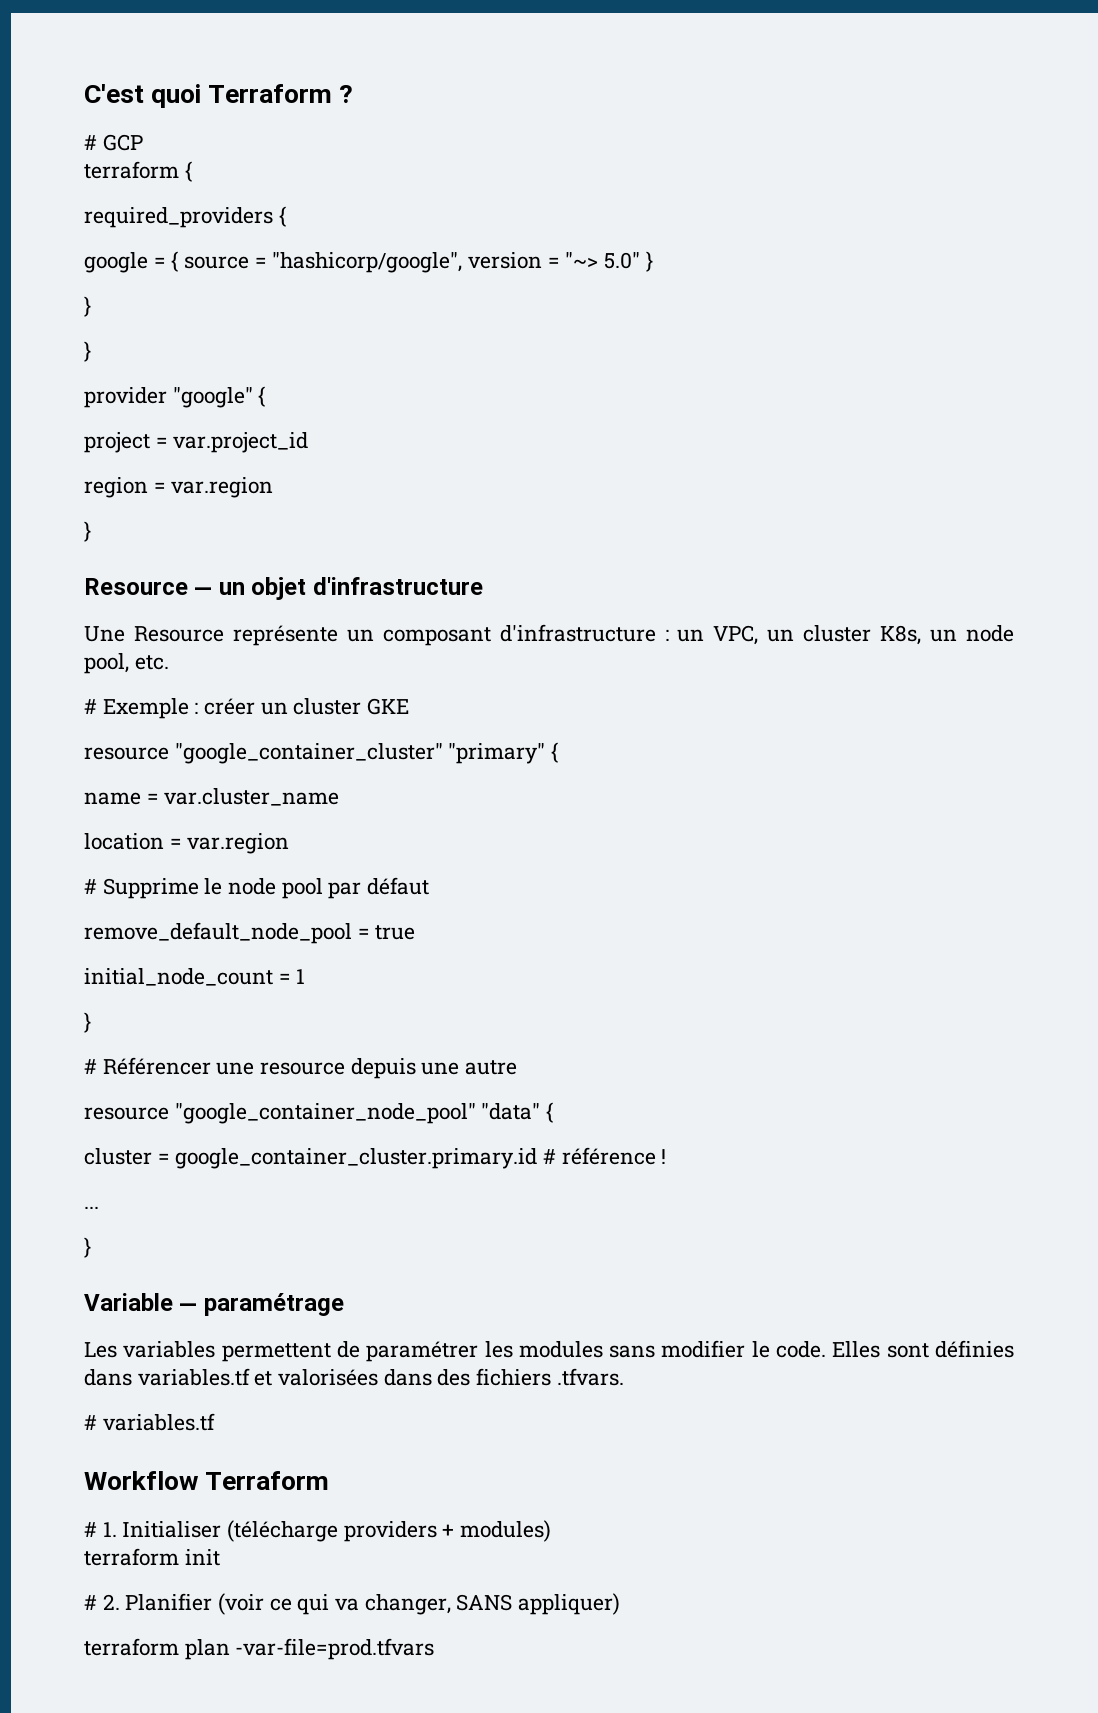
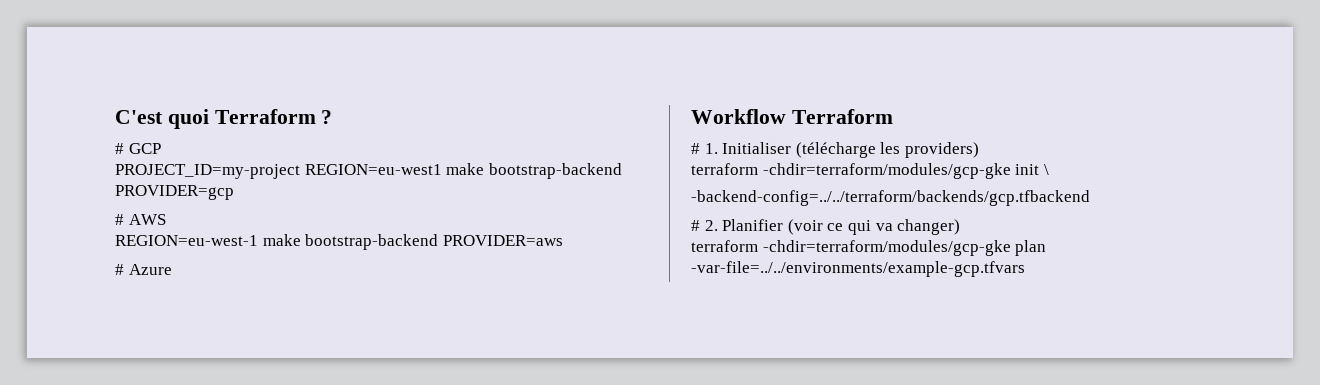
[84,161,192,182] [84,206,286,228] [84,251,653,273] [84,296,91,317] [84,341,91,362] [84,386,266,408] [84,432,309,453] [84,477,274,498] [84,521,91,542] [84,577,483,600] [84,624,1014,646] [84,653,169,674] [84,698,410,719] [84,742,559,764] [84,788,340,806] [84,833,290,854] [84,877,430,899] [84,922,416,944] [84,968,306,986] [84,1012,91,1033] [84,1057,518,1079] [84,1102,554,1124] [84,1147,667,1169] [84,1206,99,1209] [84,1237,91,1258] [84,1293,344,1316] [84,1340,1014,1362] [84,1368,624,1386] [84,1413,215,1431] terraform { // required_providers { // google = { source = "hashicorp/google", version = "~> 5.0" } // } // } // provider "google" { // project = var.project_id // region = var.region // } // Resource — un objet d'infrastructure // Une Resource représente un composant d'infrastructure : un VPC, un cluster K8s, un node pool, etc. // # Exemple : créer un cluster GKE // resource "google_container_cluster" "primary" { // name = var.cluster_name // location = var.region // # Supprime le node pool par défaut // remove_default_node_pool = true // initial_node_count = 1 // } // # Référencer une resource depuis une autre // resource "google_container_node_pool" "data" { // cluster = google_container_cluster.primary.id # référence ! // ... // } // Variable — paramétrage // Les variables permettent de paramétrer les modules sans modifier le code. Elles sont définies dans variables.tf et valorisées dans des fichiers .tfvars. // # variables.tf -> [115,163,622,179] [115,185,234,200] [115,214,166,225] [115,234,563,250] [115,264,172,275] PROJECT_ID=my-project REGION=eu-west1 make bootstrap-backend PROVIDER=gcp // # AWS // REGION=eu-west-1 make bootstrap-backend PROVIDER=aws // # Azure
[343,1520,552,1542] [84,1548,179,1566] providers + modules) // terraform -> [880,142,979,158] [691,163,1011,179] les providers) // terraform -chdir=terraform/modules/gcp-gke
(220, 1557) none -> [1043,164,1049,175] [691,190,1090,206] \ // -backend-config=../../terraform/backends/gcp.tfbackend
[364,1593,621,1615] [84,1638,435,1660] changer, SANS appliquer) // terraform plan -var-file=prod.tfvars -> [897,219,961,235] [691,240,1047,256] [691,261,1025,277] changer) // terraform -chdir=terraform/modules/gcp-gke plan -var-file=../../environments/example-gcp.tfvars

